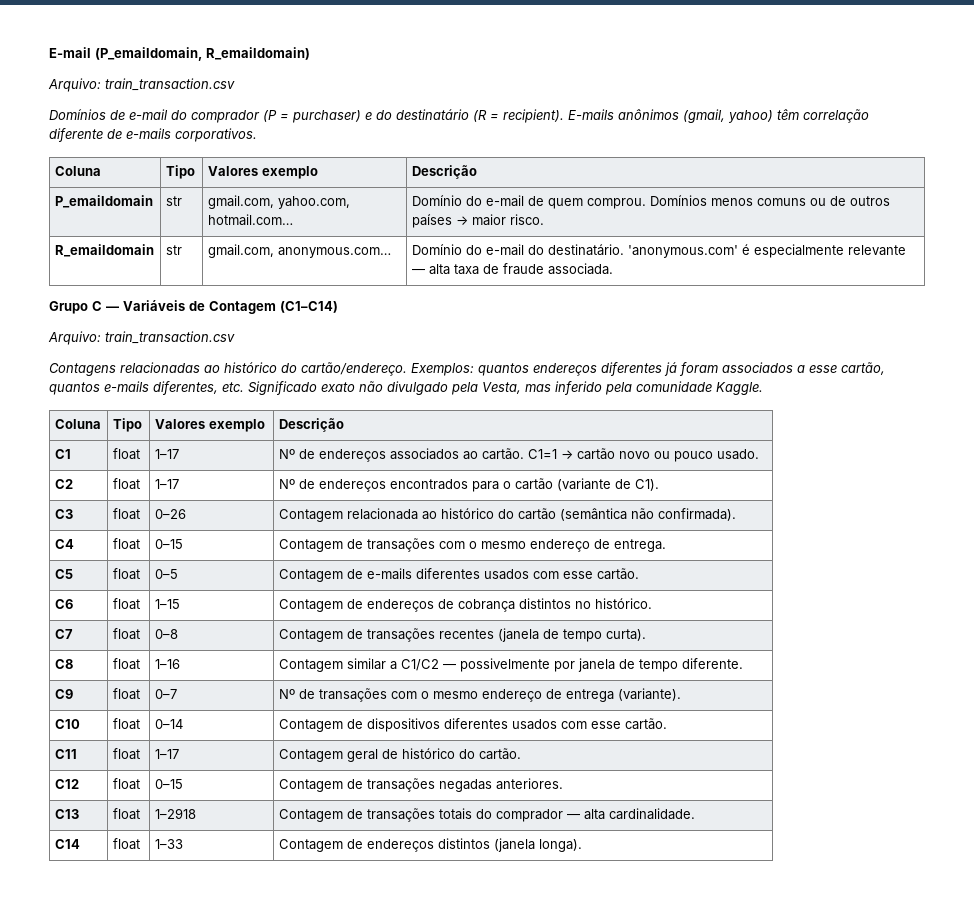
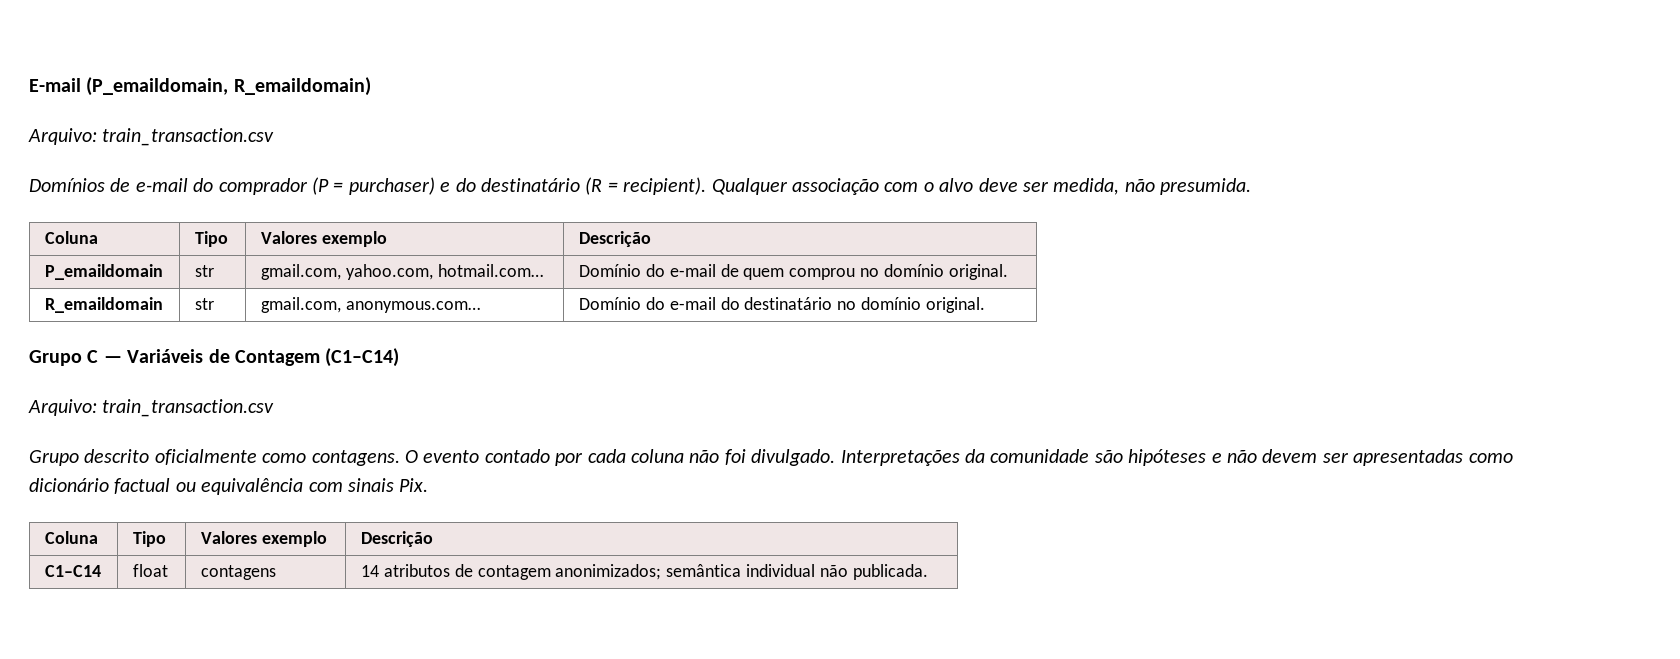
[568,109,869,123] [49,128,257,142] E-mails anônimos (gmail, yahoo) têm correlação diferente de e-mails corporativos. -> [711,178,1252,195] Qualquer associação com o alvo deve ser medida, não presumida.
[586,195,890,209] [411,214,544,228] comprou. Domínios menos comuns ou de outros países → maior risco. -> [789,264,1008,280] comprou no domínio original.
[547,244,906,258] [411,263,613,275] destinatário. 'anonymous.com' é especialmente relevante — alta taxa de fraude associada. -> [744,297,985,313] destinatário no domínio original.
[49,362,885,376] [49,381,763,395] [54,419,101,429] [112,418,142,432] [154,419,265,432] [278,418,344,432] [54,449,71,459] [112,448,140,460] [154,449,179,459] [278,448,759,462] [54,479,73,489] [112,478,140,490] [154,479,179,489] [278,478,659,492] [54,509,73,519] [112,508,140,520] [154,509,186,519] [278,508,736,522] [54,539,74,549] [112,538,140,550] [154,539,183,549] [278,538,666,552] [54,569,73,579] [112,568,140,580] [154,569,178,579] [278,568,639,582] [54,599,73,609] [112,598,140,610] [154,599,180,609] [278,598,652,612] [54,629,73,639] [112,628,140,640] [154,629,178,639] [278,628,646,642] [54,659,73,669] [112,658,140,670] [154,659,180,669] [278,658,743,672] [54,689,73,699] [112,688,140,700] [154,689,177,699] [278,688,681,702] [54,719,80,729] [112,718,140,730] [154,719,183,729] [278,718,667,732] [54,749,77,759] [112,748,140,760] [154,749,179,759] [278,748,521,762] [54,779,79,789] [112,778,140,790] [154,779,183,789] [278,778,563,792] [54,809,79,819] [112,808,140,820] [154,808,196,819] [278,808,695,822] [54,839,80,849] [112,838,140,850] [154,839,183,849] [278,838,582,852] Contagens relacionadas ao histórico do cartão/endereço. Exemplos: quantos endereços diferentes já foram associados a esse cartão, quantos e-mails diferentes, etc. Significado exato não divulgado pela Vesta, mas inferido pela comunidade Kaggle. // Coluna | Tipo | Valores exemplo | Descrição // C1 | float | 1–17 | Nº de endereços associados ao cartão. C1=1 → cartão novo ou pouco usado. // C2 | float | 1–17 | Nº de endereços encontrados para o cartão (variante de C1). // C3 | float | 0–26 | Contagem relacionada ao histórico do cartão (semântica não confirmada). // C4 | float | 0–15 | Contagem de transações com o mesmo endereço de entrega. // C5 | float | 0–5 | Contagem de e-mails diferentes usados com esse cartão. // C6 | float | 1–15 | Contagem de endereços de cobrança distintos no histórico. // C7 | float | 0–8 | Contagem de transações recentes (janela de tempo curta). // C8 | float | 1–16 | Contagem similar a C1/C2 — possivelmente por janela de tempo diferente. // C9 | float | 0–7 | Nº de transações com o mesmo endereço de entrega (variante). // C10 | float | 0–14 | Contagem de dispositivos diferentes usados com esse cartão. // C11 | float | 1–17 | Contagem geral de histórico do cartão. // C12 | float | 0–15 | Contagem de transações negadas anteriores. // C13 | float | 1–2918 | Contagem de transações totais do comprador — alta cardinalidade. // C14 | float | 1–33 | Contagem de endereços distintos (janela longa). -> [29,449,1513,466] [29,478,429,495] [44,531,98,544] [132,531,166,547] [200,531,327,547] [360,531,433,547] [44,565,101,577] [132,564,168,577] [200,565,276,580] [360,564,928,580] Grupo descrito oficialmente como contagens. O evento contado por cada coluna não foi divulgado. Interpretações da comunidade são hipóteses e não devem ser apresentadas como dicionário factual ou equivalência com sinais Pix. // Coluna | Tipo | Valores exemplo | Descrição // C1–C14 | float | contagens | 14 atributos de contagem anonimizados; semântica individual não publicada.

